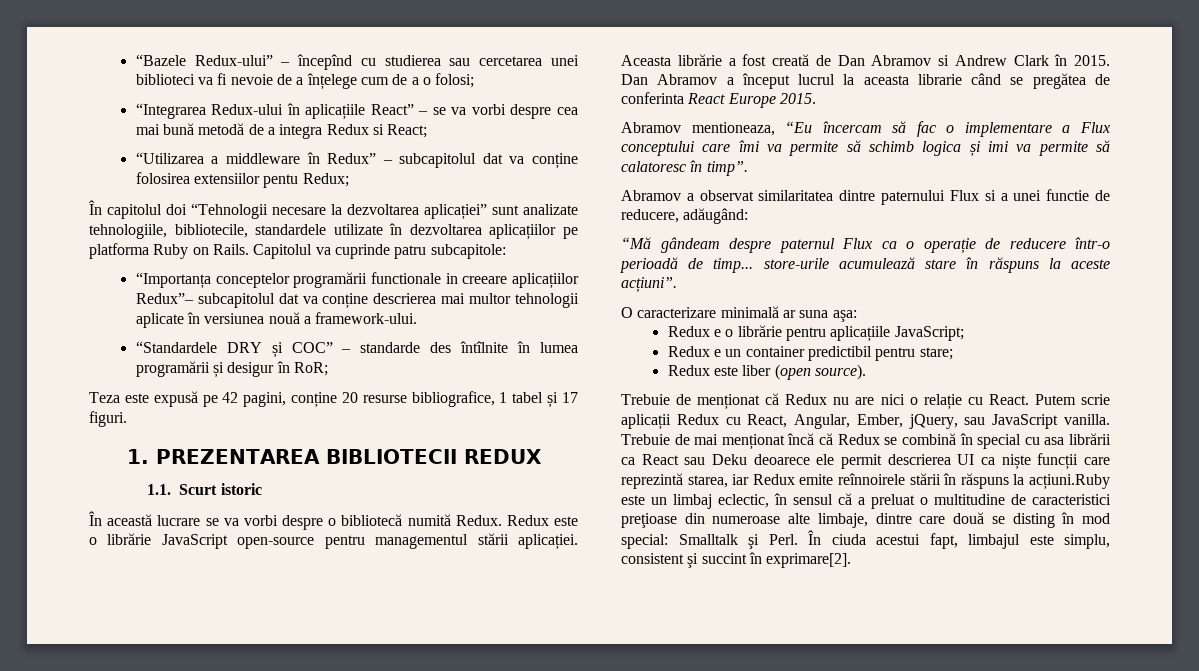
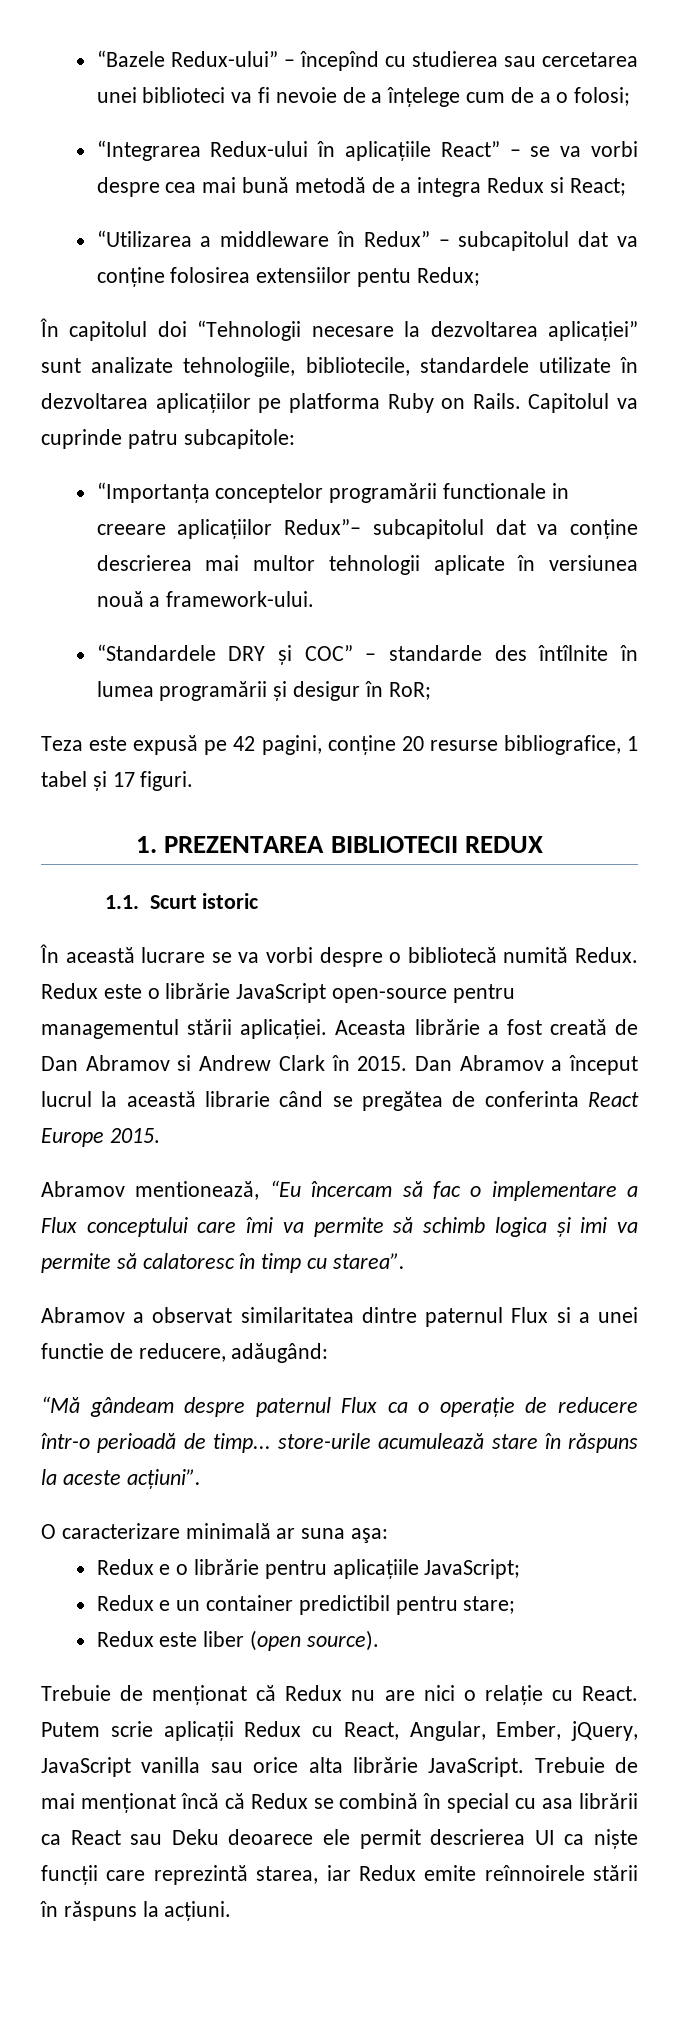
[863,75,909,85] aceasta -> [126,1091,196,1107] această
[691,122,775,136] mentioneaza, -> [135,1181,260,1200] mentionează,
[706,161,748,176] timp”. -> [261,1253,405,1273] timp cu starea”.
[881,190,946,205] paternului -> [425,1307,504,1327] paternul
[964,414,1110,429] sau JavaScript vanilla. -> [41,1757,525,1777] JavaScript vanilla sau orice alta librărie JavaScript.
[1029,474,1110,490] [621,493,1111,509] [621,512,1110,528] [621,530,1110,549] [621,552,852,568] acțiuni.Ruby este un limbaj eclectic, în sensul că a preluat o multitudine de caracteristici preţioase din numeroase alte limbaje, dintre care două se disting în mod special: Smalltalk şi Perl. În ciuda acestui fapt, limbajul este simplu, consistent şi succint în exprimare[2]. -> [164,1901,232,1921] acțiuni.

